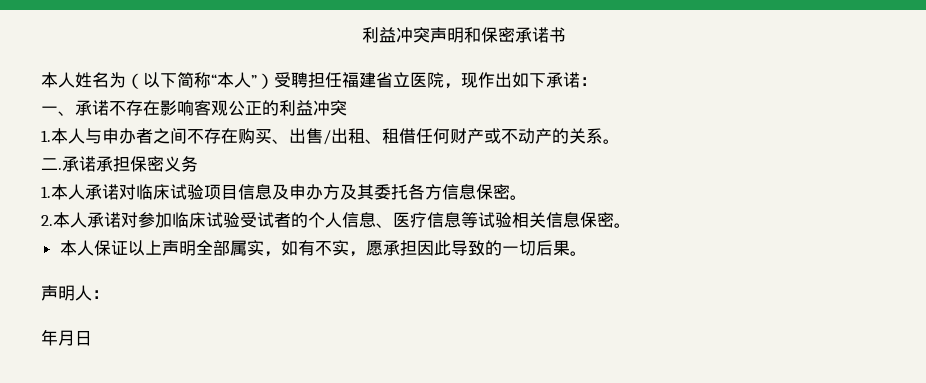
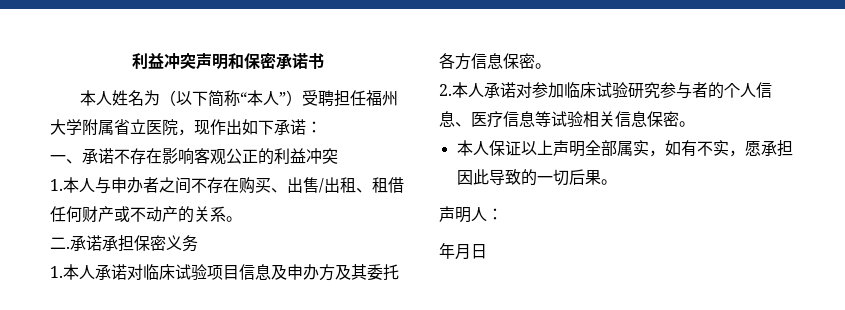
[359,72,376,88] 建 -> [381,91,398,106] [50,119,114,136] 州大学附属
[240,212,274,228] 受试 -> [628,82,692,99] 研究参与

